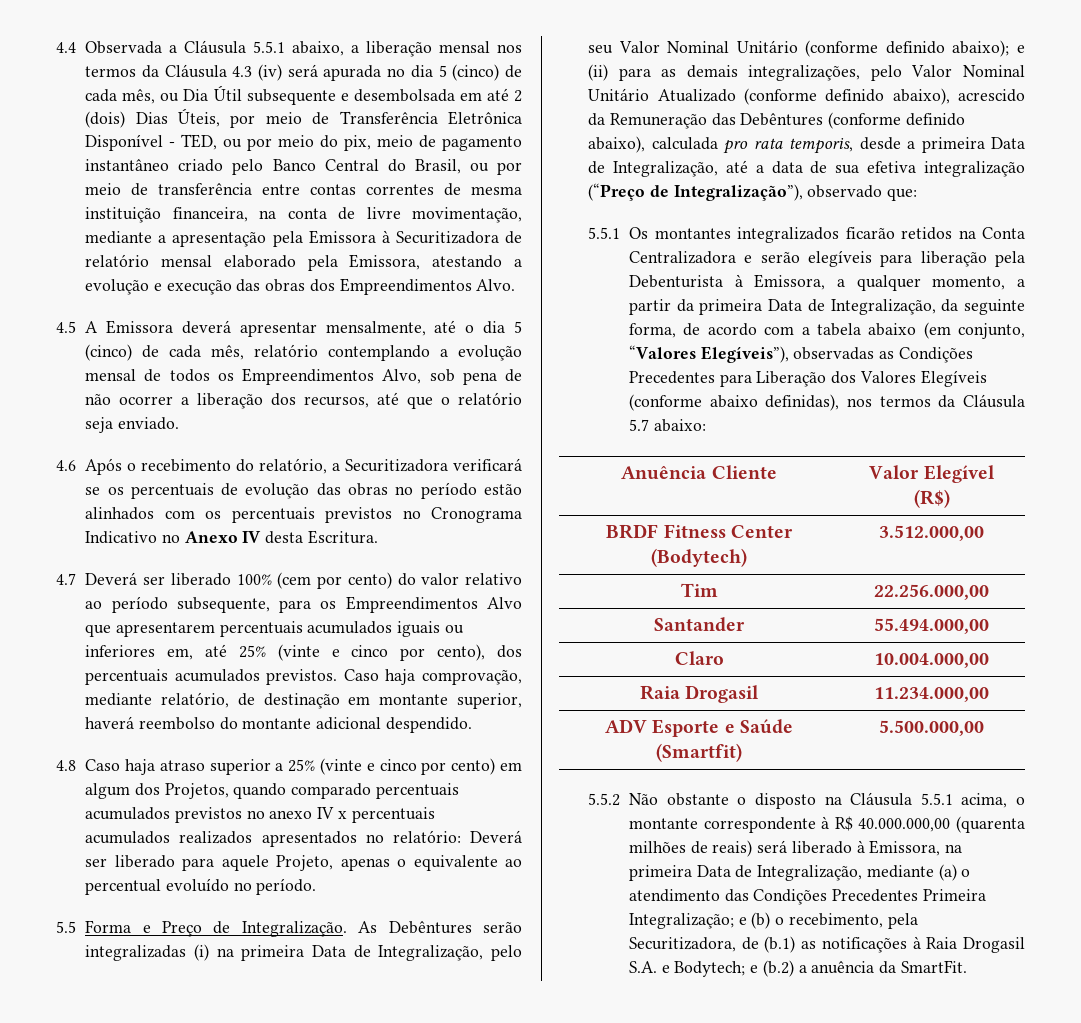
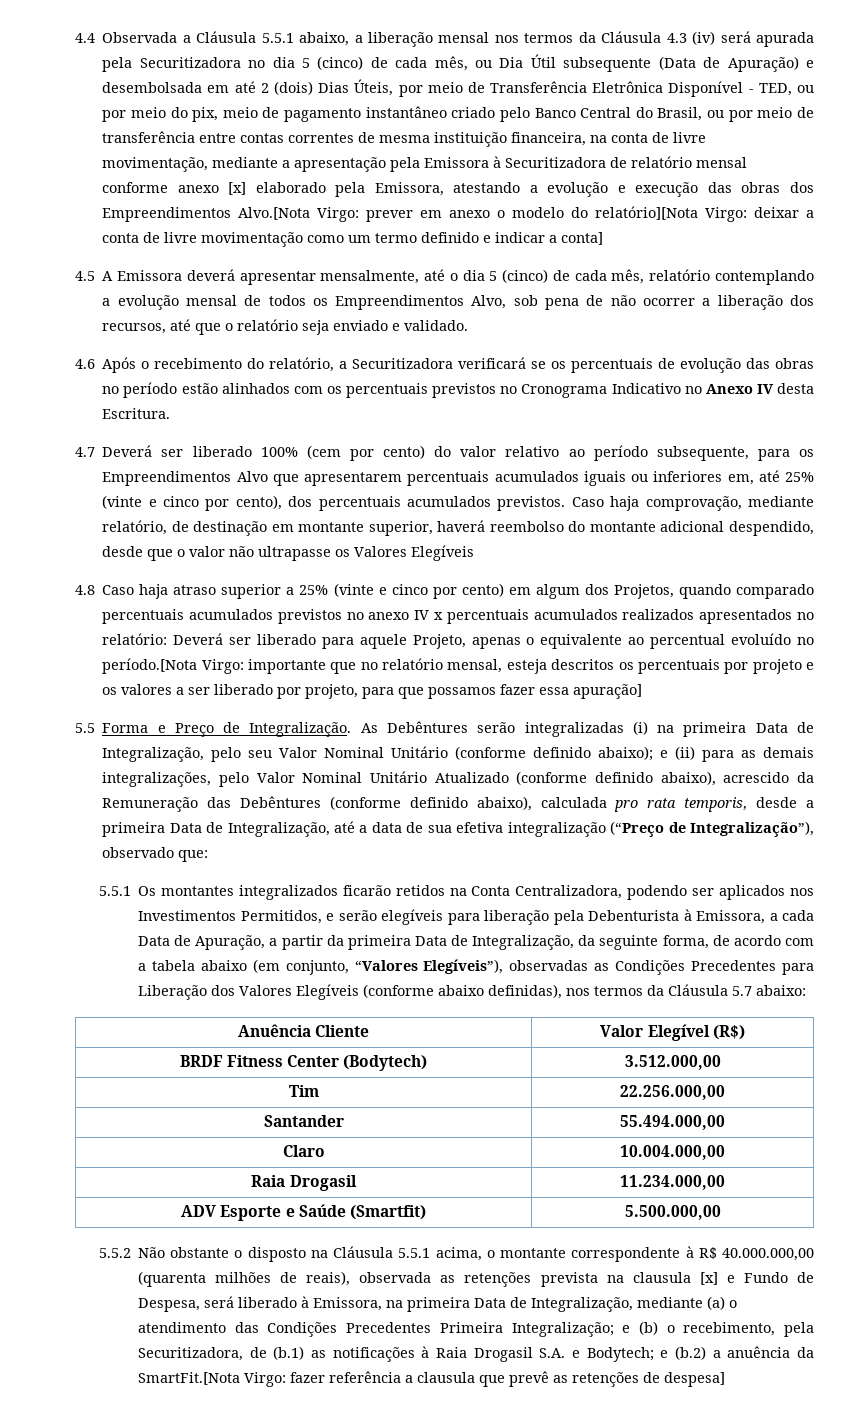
(382, 73) none -> [102,57,241,72] pela Securitizadora
(336, 97) none -> [658,56,799,72] (Data de Apuração)
(213, 261) none -> [102,182,247,195] conforme anexo [x]
[476,279,516,291] Alvo. -> [238,206,814,222] [102,232,604,247] Alvo.[Nota Virgo: prever em anexo o modelo do relatório][Nota Virgo: deixar a conta de livre movimentação como um termo definido e indicar a conta]
[117,417,179,430] enviado. -> [333,320,469,331] enviado e validado.
[385,717,472,733] despendido. -> [728,521,814,536] [102,545,475,561] despendido, desde que o valor não ultrapasse os Valores Elegíveis
[256,878,317,895] período. -> [102,658,815,674] [102,684,643,699] período.[Nota Virgo: importante que no relatório mensal, esteja descritos os percentuais por projeto e os valores a ser liberado por projeto, para que possamos fazer essa apuração]
[628,251,736,264] Centralizadora -> [515,885,814,900] [138,910,322,924] Centralizadora, podendo ser aplicados nos Investimentos Permitidos,
[856,275,1006,291] qualquer momento, -> [782,910,815,921] [138,935,266,950] cada Data de Apuração,
[712,840,753,857] reais) -> [306,1271,815,1287] [138,1298,201,1312] reais), observada as retenções prevista na clausula [x] e Fundo de Despesa,
[900,960,967,973] SmartFit. -> [138,1371,726,1387] SmartFit.[Nota Virgo: fazer referência a clausula que prevê as retenções de despesa]

